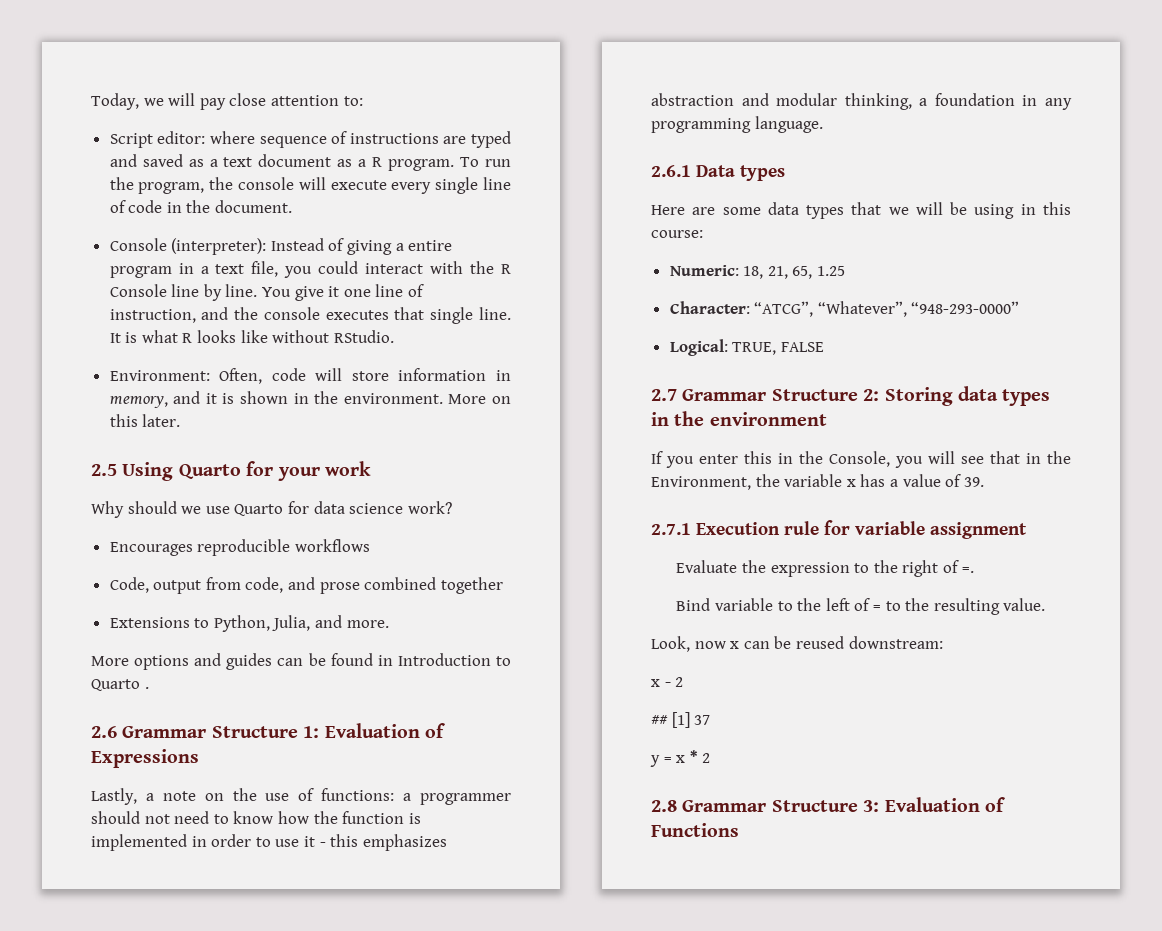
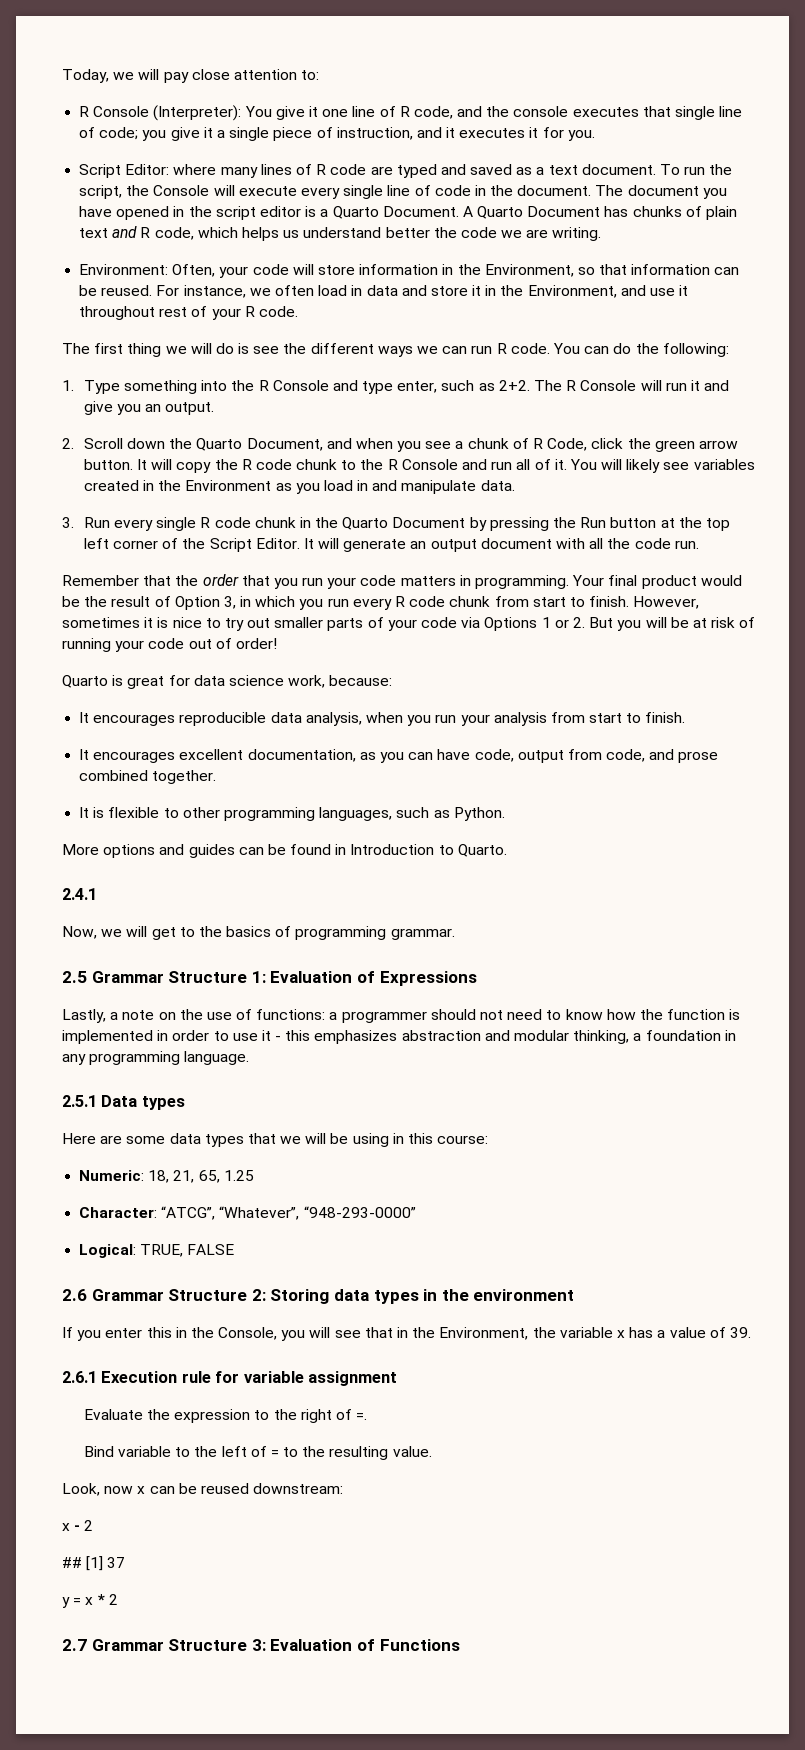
[109,131,439,148] Script editor: where sequence of instructions -> [79,105,743,121] [79,127,595,141] [79,164,367,178] R Console (Interpreter): You give it one line of R code, and the console executes that single line of code; you give it a single piece of instruction, and it executes it for you. // Script Editor: where many lines of R code
[258,154,511,171] [109,177,295,194] document as a R program. To run the program, the console -> [581,164,733,175] [79,185,210,199] document. To run the script, the Console
[109,238,453,255] [109,261,511,278] [109,284,425,301] [109,307,512,324] [109,330,394,343] // Console (interpreter): Instead of giving a entire program in a text file, you could interact with the R Console line by line. You give it one line of instruction, and the console executes that single line. It is what R looks like without RStudio. -> [595,185,727,199] [79,206,738,220] [79,226,602,241] The document you have opened in the script editor is a Quarto Document. A Quarto Document has chunks of plain text and R code, which helps us understand better the code we are writing.
(263, 376) none -> [219,266,249,278] your
[109,391,512,408] [109,414,181,427] [91,461,371,481] [91,501,452,518] [109,539,370,556] [109,577,149,593] memory, and it is shown in the environment. More on this later. // 2.5 Using Quarto for your work // Why should we use Quarto for data science work? // Encourages reproducible workflows // Code, -> [457,264,740,277] [79,285,689,298] [79,306,298,320] [62,343,729,357] [62,380,730,394] [83,401,215,415] [62,438,738,452] [83,459,755,473] [83,480,515,494] [62,517,730,531] [83,538,699,552] [62,574,742,589] [62,596,700,610] [62,617,756,631] [62,638,277,652] [62,675,393,689] [79,712,686,726] [79,749,514,763] the Environment, so that information can be reused. For instance, we often load in data and store it in the Environment, and use it throughout rest of your R code. // The first thing we will do is see the different ways we can run R code. You can do the following: // 1. Type something into the R Console and type enter, such as 2+2. The R Console will run it and give you an output. // 2. Scroll down the Quarto Document, and when you see a chunk of R Code, click the green arrow button. It will copy the R code chunk to the R Console and run all of it. You will likely see variables created in the Environment as you load in and manipulate data. // 3. Run every single R code chunk in the Quarto Document by pressing the Run button at the top left corner of the Script Editor. It will generate an output document with all the code run. // Remember that the order that you run your code matters in programming. Your final product would be the result of Option 3, in which you run every R code chunk from start to finish. However, sometimes it is nice to try out smaller parts of your code via Options 1 or 2. But you will be at risk of running your code out of order! // Quarto is great for data science work, because: // It encourages reproducible data analysis, when you run your analysis from start to finish. // It encourages excellent documentation, as you can have code,
[440,577,503,594] [109,615,389,632] together // Extensions to Python, Julia, and more. -> [152,770,217,784] [79,807,505,821] together. // It is flexible to other programming languages, such as Python.
[91,679,149,691] [91,726,117,738] Quarto . // 2.6 -> [457,844,507,857] [62,888,97,900] [62,926,455,940] [62,971,87,983] Quarto. // 2.4.1 // Now, we will get to the basics of programming grammar. // 2.5
[651,165,691,177] 2.6.1 -> [62,1095,97,1107] 2.5.1
[651,389,677,401] 2.7 -> [62,1289,87,1301] 2.6
[651,523,691,535] 2.7.1 -> [62,1371,97,1383] 2.6.1
[651,800,677,812] 2.8 -> [62,1639,87,1651] 2.7

